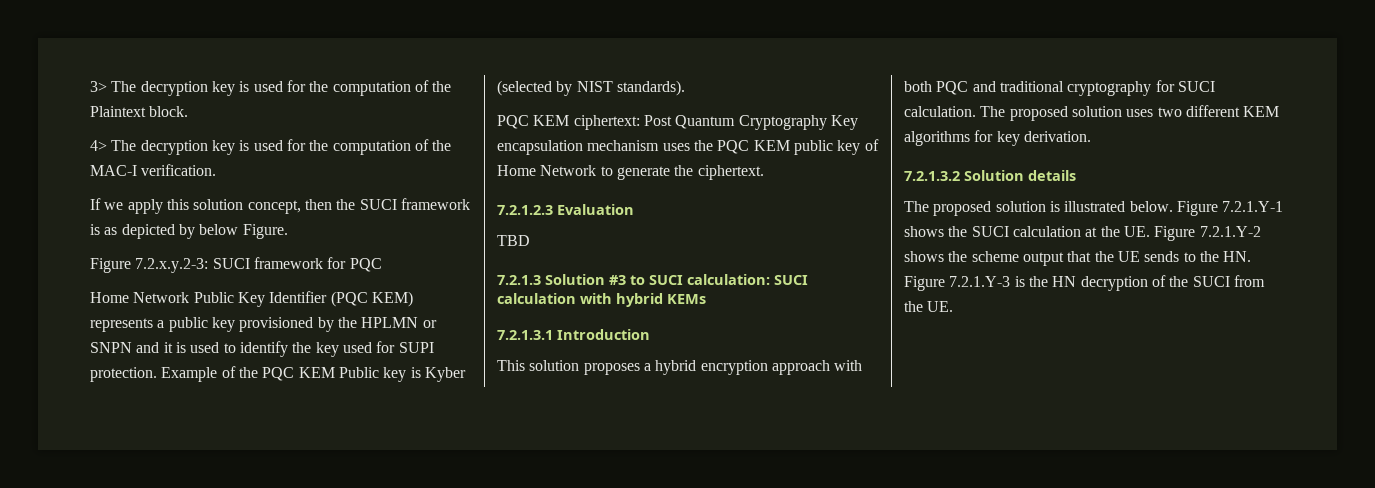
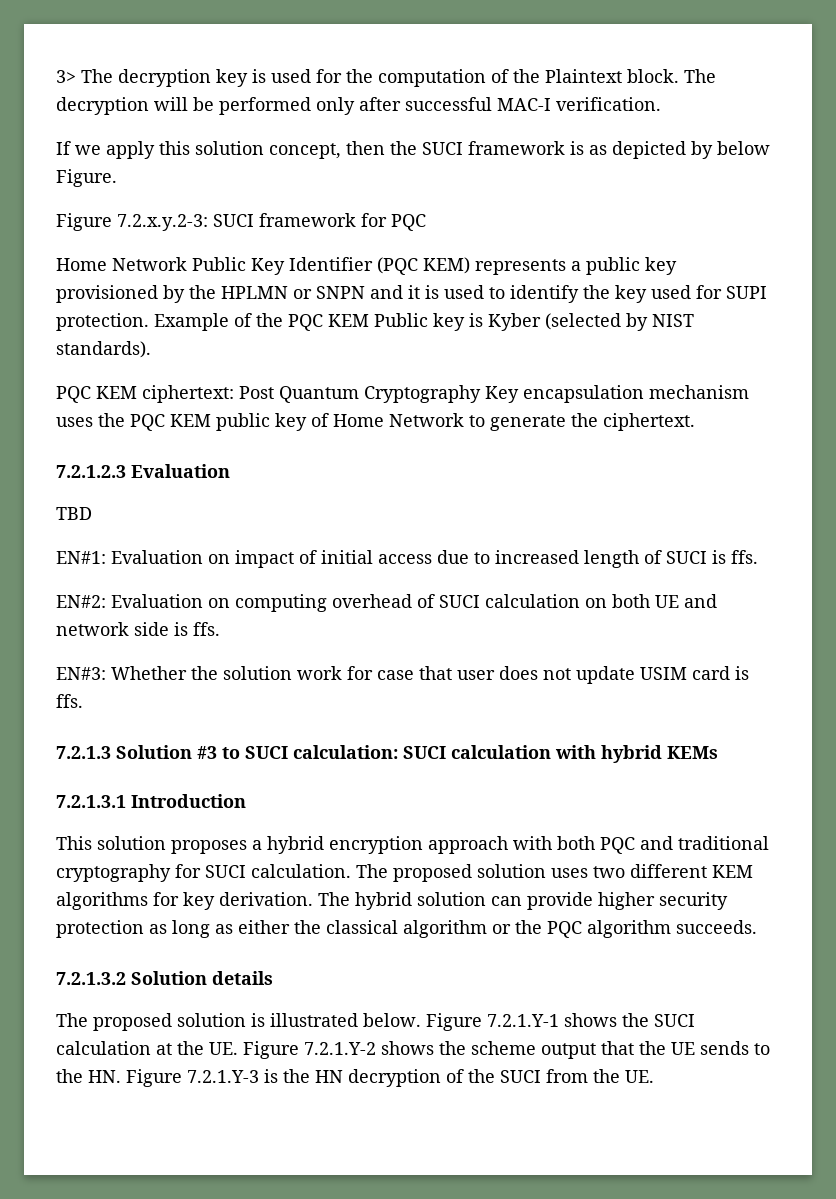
[90,139,452,155] // 4> The decryption key is used for the computation of the -> [684,69,716,83] [56,97,492,115] The decryption will be performed only after successful
(530, 240) none -> [56,550,758,568] [56,594,717,612] [56,622,220,636] [56,666,749,684] [56,694,83,708] // EN#1: Evaluation on impact of initial access due to increased length of SUCI is ffs. // EN#2: Evaluation on computing overhead of SUCI calculation on both UE and network side is ffs. // EN#3: Whether the solution work for case that user does not update USIM card is ffs.
(1091, 136) none -> [318,892,728,910] [56,920,757,938] The hybrid solution can provide higher security protection as long as either the classical algorithm or the PQC algorithm succeeds.

